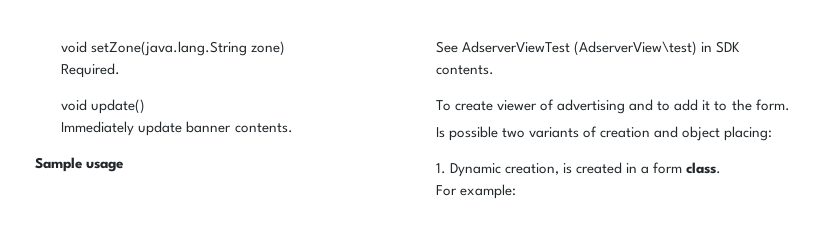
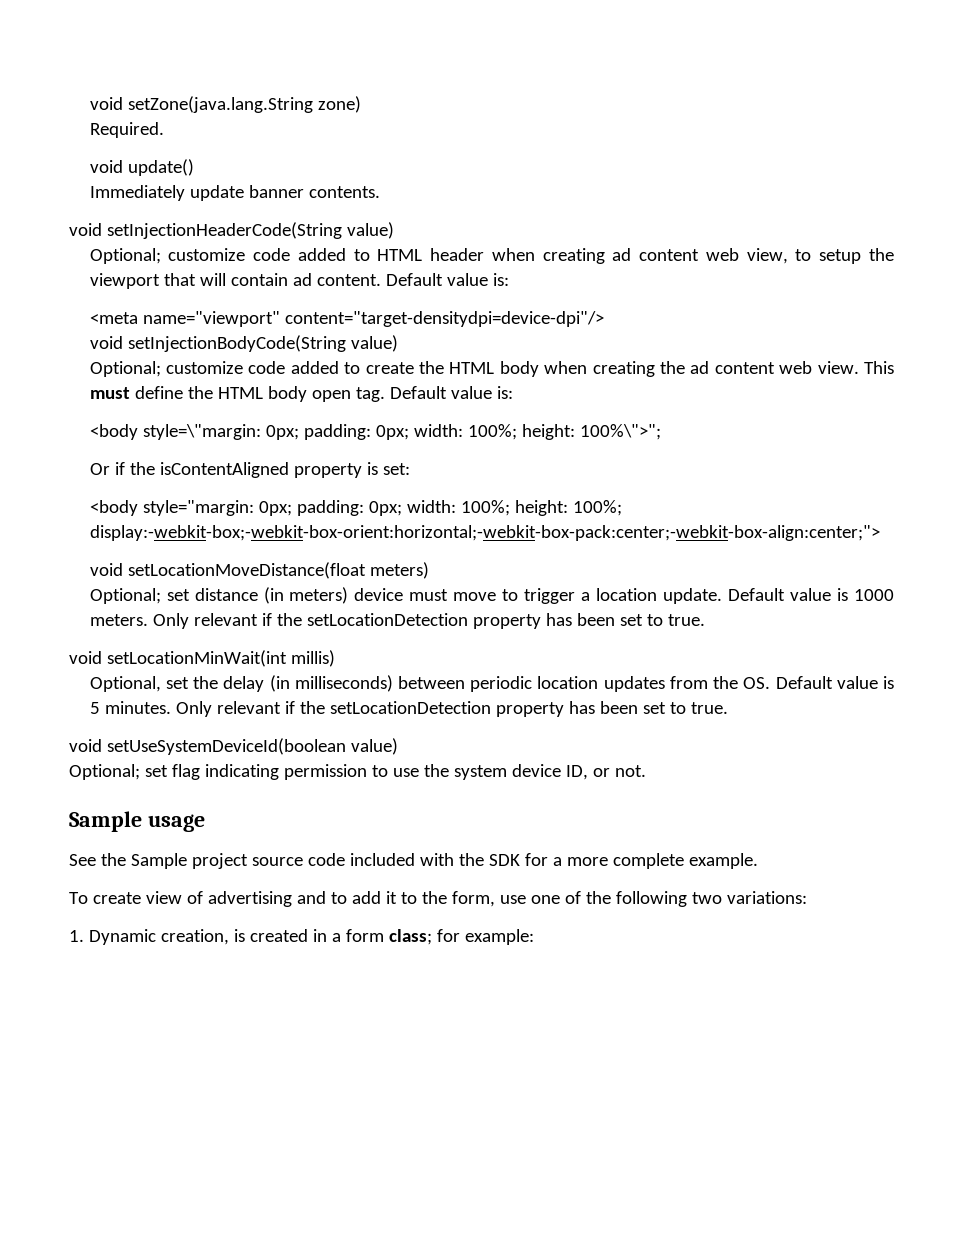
[35,157,124,172] [436,41,741,56] [436,65,494,75] Sample usage // See AdserverViewTest (AdserverView\test) in SDK contents. -> [69,222,394,239] [89,248,894,264] [89,273,509,289] [89,311,604,327] [89,335,398,352] [89,361,895,377] [89,386,513,402] [89,424,661,440] [89,462,410,478] [89,500,622,516] [89,525,880,541] [89,562,429,579] [89,587,895,604] [89,613,705,629] [69,650,335,667] [89,675,894,692] [89,701,728,717] [69,738,398,755] [69,764,646,780] [69,811,205,832] [69,853,758,869] void setInjectionHeaderCode(String value) // Optional; customize code added to HTML header when creating ad content web view, to setup the viewport that will contain ad content. Default value is: // <meta name="viewport" content="target-densitydpi=device-dpi"/> // void setInjectionBodyCode(String value) // Optional; customize code added to create the HTML body when creating the ad content web view. This must define the HTML body open tag. Default value is: // <body style=\"margin: 0px; padding: 0px; width: 100%; height: 100%\">"; // Or if the isContentAligned property is set: // <body style="margin: 0px; padding: 0px; width: 100%; height: 100%; display:-webkit-box;-webkit-box-orient:horizontal;-webkit-box-pack:center;-webkit-box-align:center;"> // void setLocationMoveDistance(float meters) // Optional; set distance (in meters) device must move to trigger a location update. Default value is 1000 meters. Only relevant if the setLocationDetection property has been set to true. // void setLocationMinWait(int millis) // Optional, set the delay (in milliseconds) between periodic location updates from the OS. Default value is 5 minutes. Only relevant if the setLocationDetection property has been set to true. // void setUseSystemDeviceId(boolean value) // Optional; set flag indicating permission to use the system device ID, or not. // Sample usage // See the Sample project source code included with the SDK for a more complete example.
[497,100,538,111] viewer -> [145,891,182,904] view
[755,99,790,111] [436,126,773,141] form. // Is possible two variants of creation and object placing: -> [451,891,807,907] form, use one of the following two variations:
[686,162,722,174] [436,185,457,196] class. // For -> [388,929,460,945] class; for

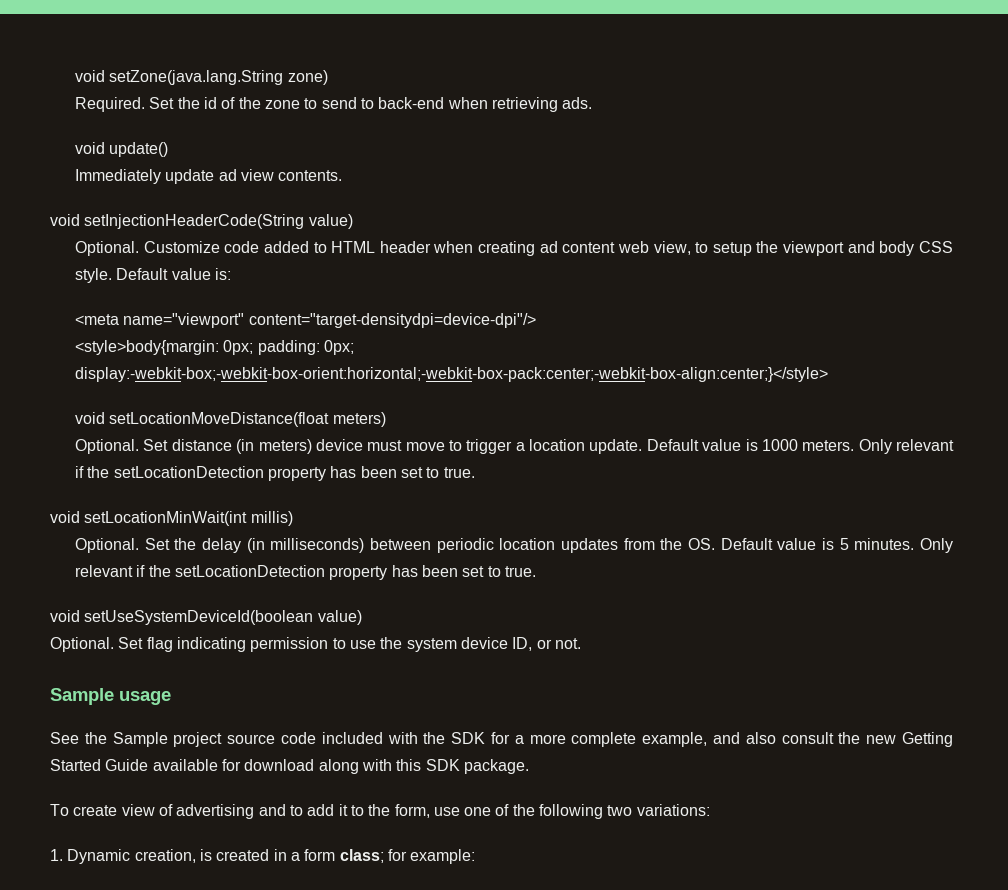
(164, 130) none -> [149,97,593,112] Set the id of the zone to send to back-end when retrieving ads.
[248,185,304,198] banner -> [218,169,275,181] ad view
[89,248,246,264] Optional; customize -> [75,241,220,256] Optional. Customize
[163,273,381,286] that will contain ad content. -> [847,241,953,256] [75,268,113,283] and body CSS style.
[89,335,398,352] [89,361,895,377] [89,386,513,402] [89,424,661,440] [89,462,410,478] [89,500,622,516] [89,525,880,541] void setInjectionBodyCode(String value) // Optional; customize code added to create the HTML body when creating the ad content web view. This must define the HTML body open tag. Default value is: // <body style=\"margin: 0px; padding: 0px; width: 100%; height: 100%\">"; // Or if the isContentAligned property is set: // <body style="margin: 0px; padding: 0px; width: 100%; height: 100%; display:-webkit-box;-webkit-box-orient:horizontal;-webkit-box-pack:center;-webkit-box-align:center;"> -> [75,340,355,355] [75,367,829,382] <style>body{margin: 0px; padding: 0px; display:-webkit-box;-webkit-box-orient:horizontal;-webkit-box-pack:center;-webkit-box-align:center;}</style>
[89,588,190,604] Optional; set -> [75,439,169,454] Optional. Set
[89,676,189,692] Optional, set -> [75,538,170,553] Optional. Set
[69,764,168,780] Optional; set -> [50,637,144,652] Optional. Set
[688,853,758,869] example. -> [642,732,953,747] [50,759,529,774] example, and also consult the new Getting Started Guide available for download along with this SDK package.

